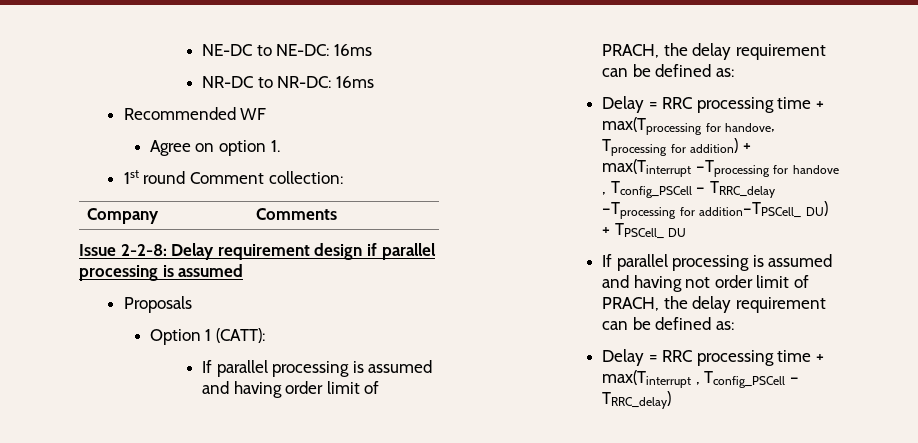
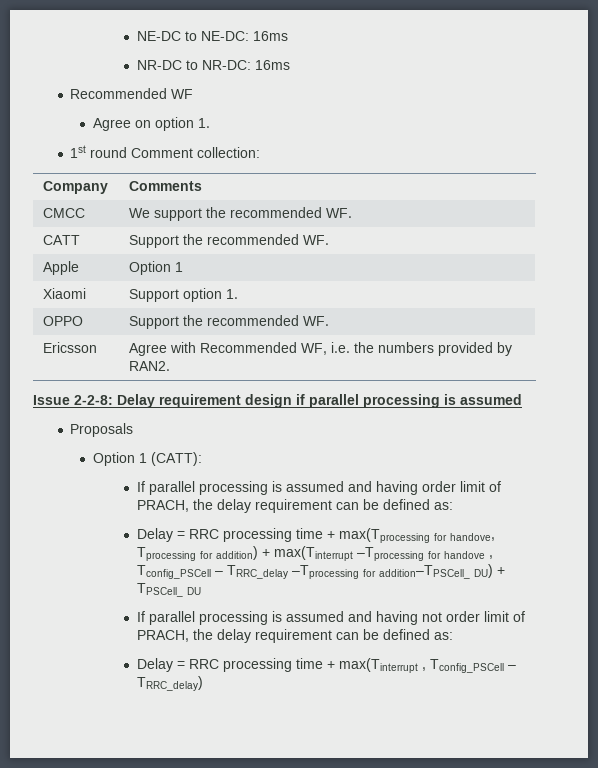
(337, 214) none -> [43,208,86,218] [129,207,353,221] [43,235,81,245] [129,234,330,248] [43,261,80,275] [129,261,184,275] [43,288,87,299] [129,288,239,302] [43,316,84,326] [129,315,330,329] [43,342,98,353] [129,342,513,356] [129,361,171,371] // CMCC | We support the recommended WF. // CATT | Support the recommended WF. // Apple | Option 1 // Xiaomi | Support option 1. // OPPO | Support the recommended WF. // Ericsson | Agree with Recommended WF, i.e. the numbers provided by RAN2.

